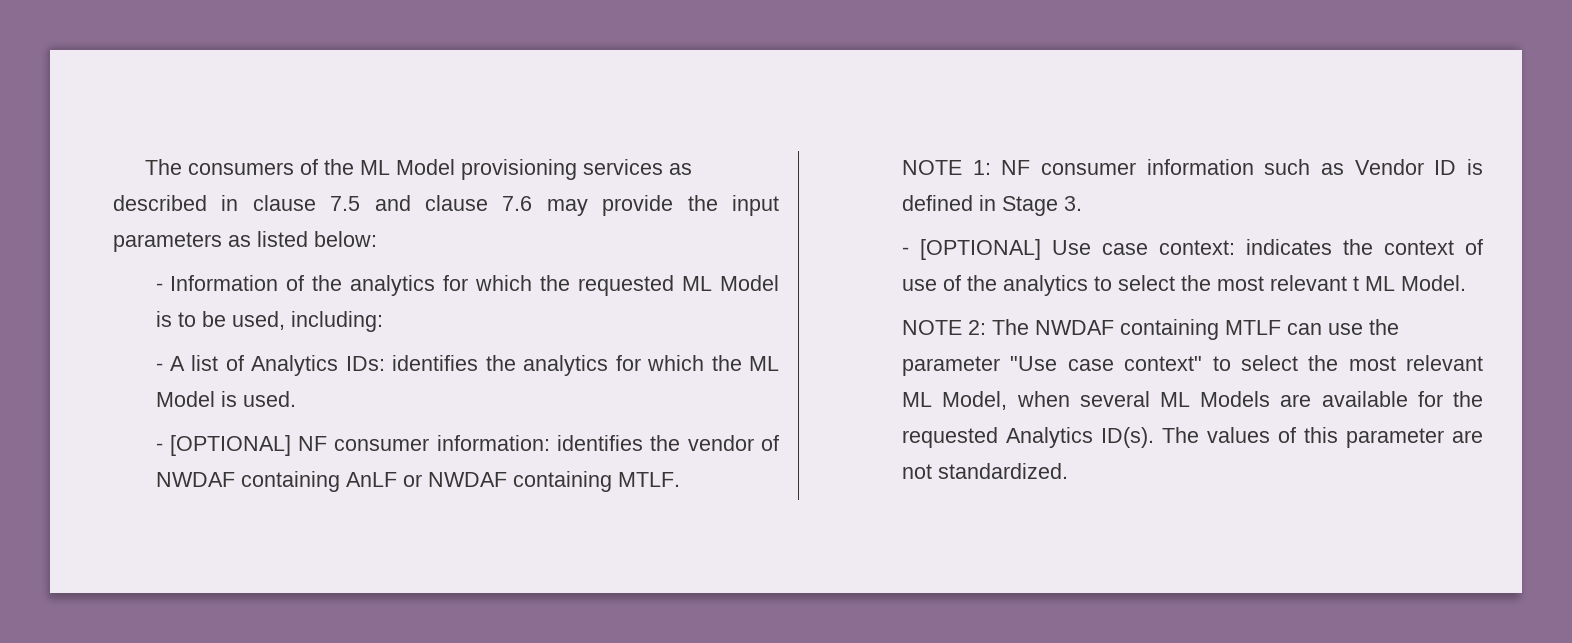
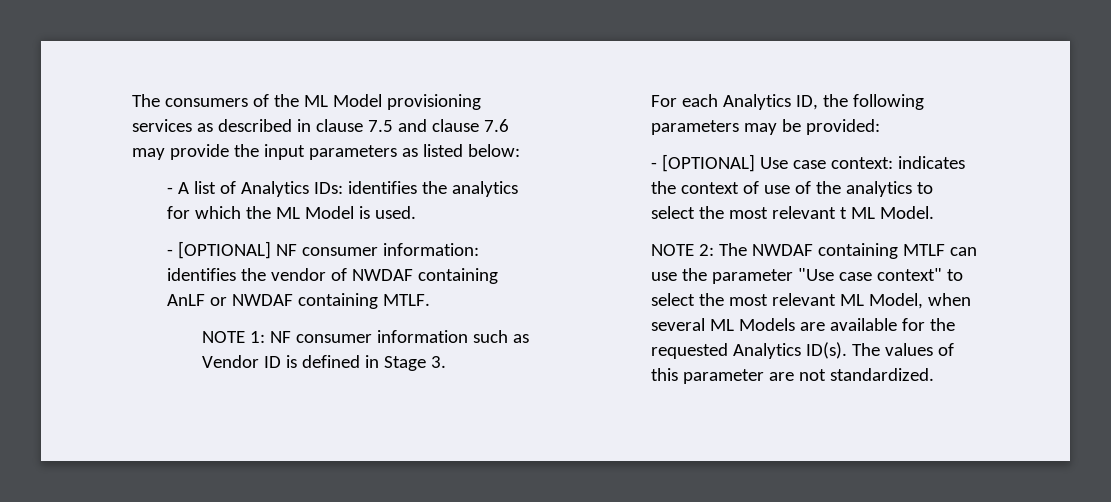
[155,275,779,296] [155,311,383,332] // - Information of the analytics for which the requested ML Model is to be used, including: -> (520, 150) none
(1083, 203) none -> [651,94,925,110] [651,119,881,135] // For each Analytics ID, the following parameters may be provided:

